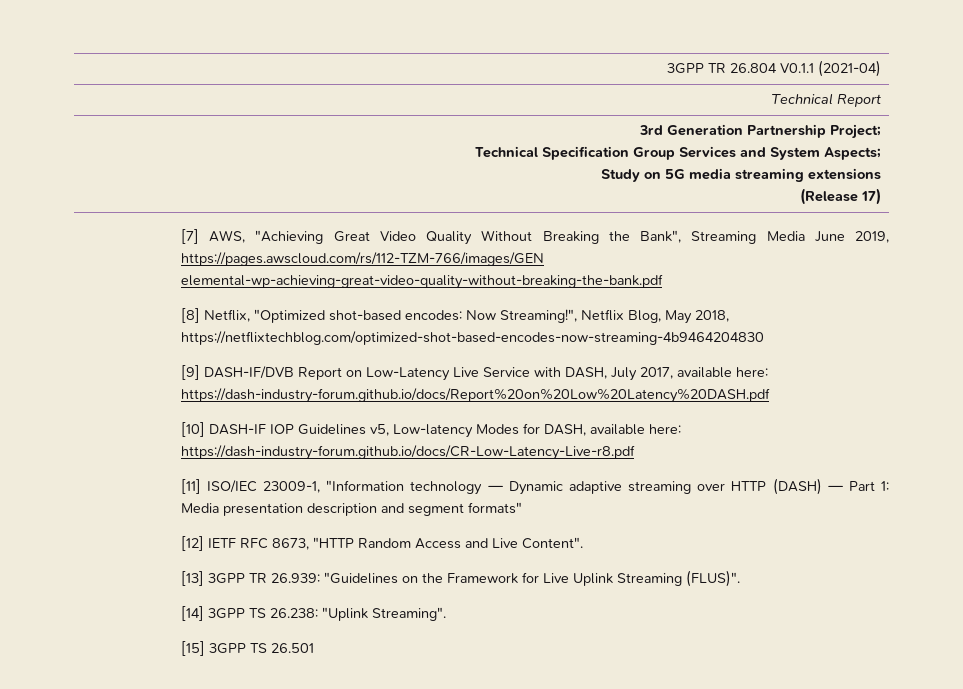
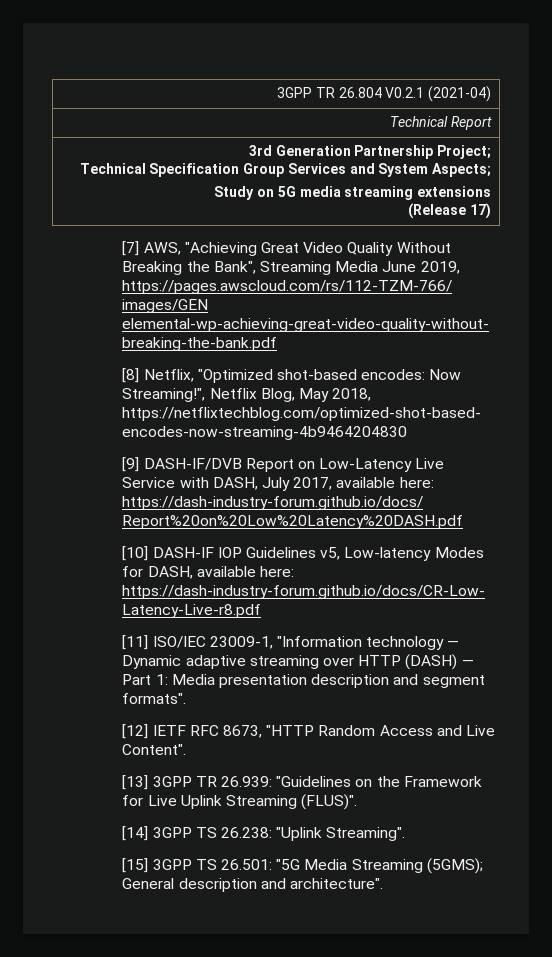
[779,63,814,73] V0.1.1 -> [385,87,425,98] V0.2.1
[467,502,522,514] formats" -> [122,693,187,704] formats".
[270,643,314,653] 26.501 -> [220,858,483,874] [122,878,383,892] 26.501: "5G Media Streaming (5GMS); General description and architecture".

